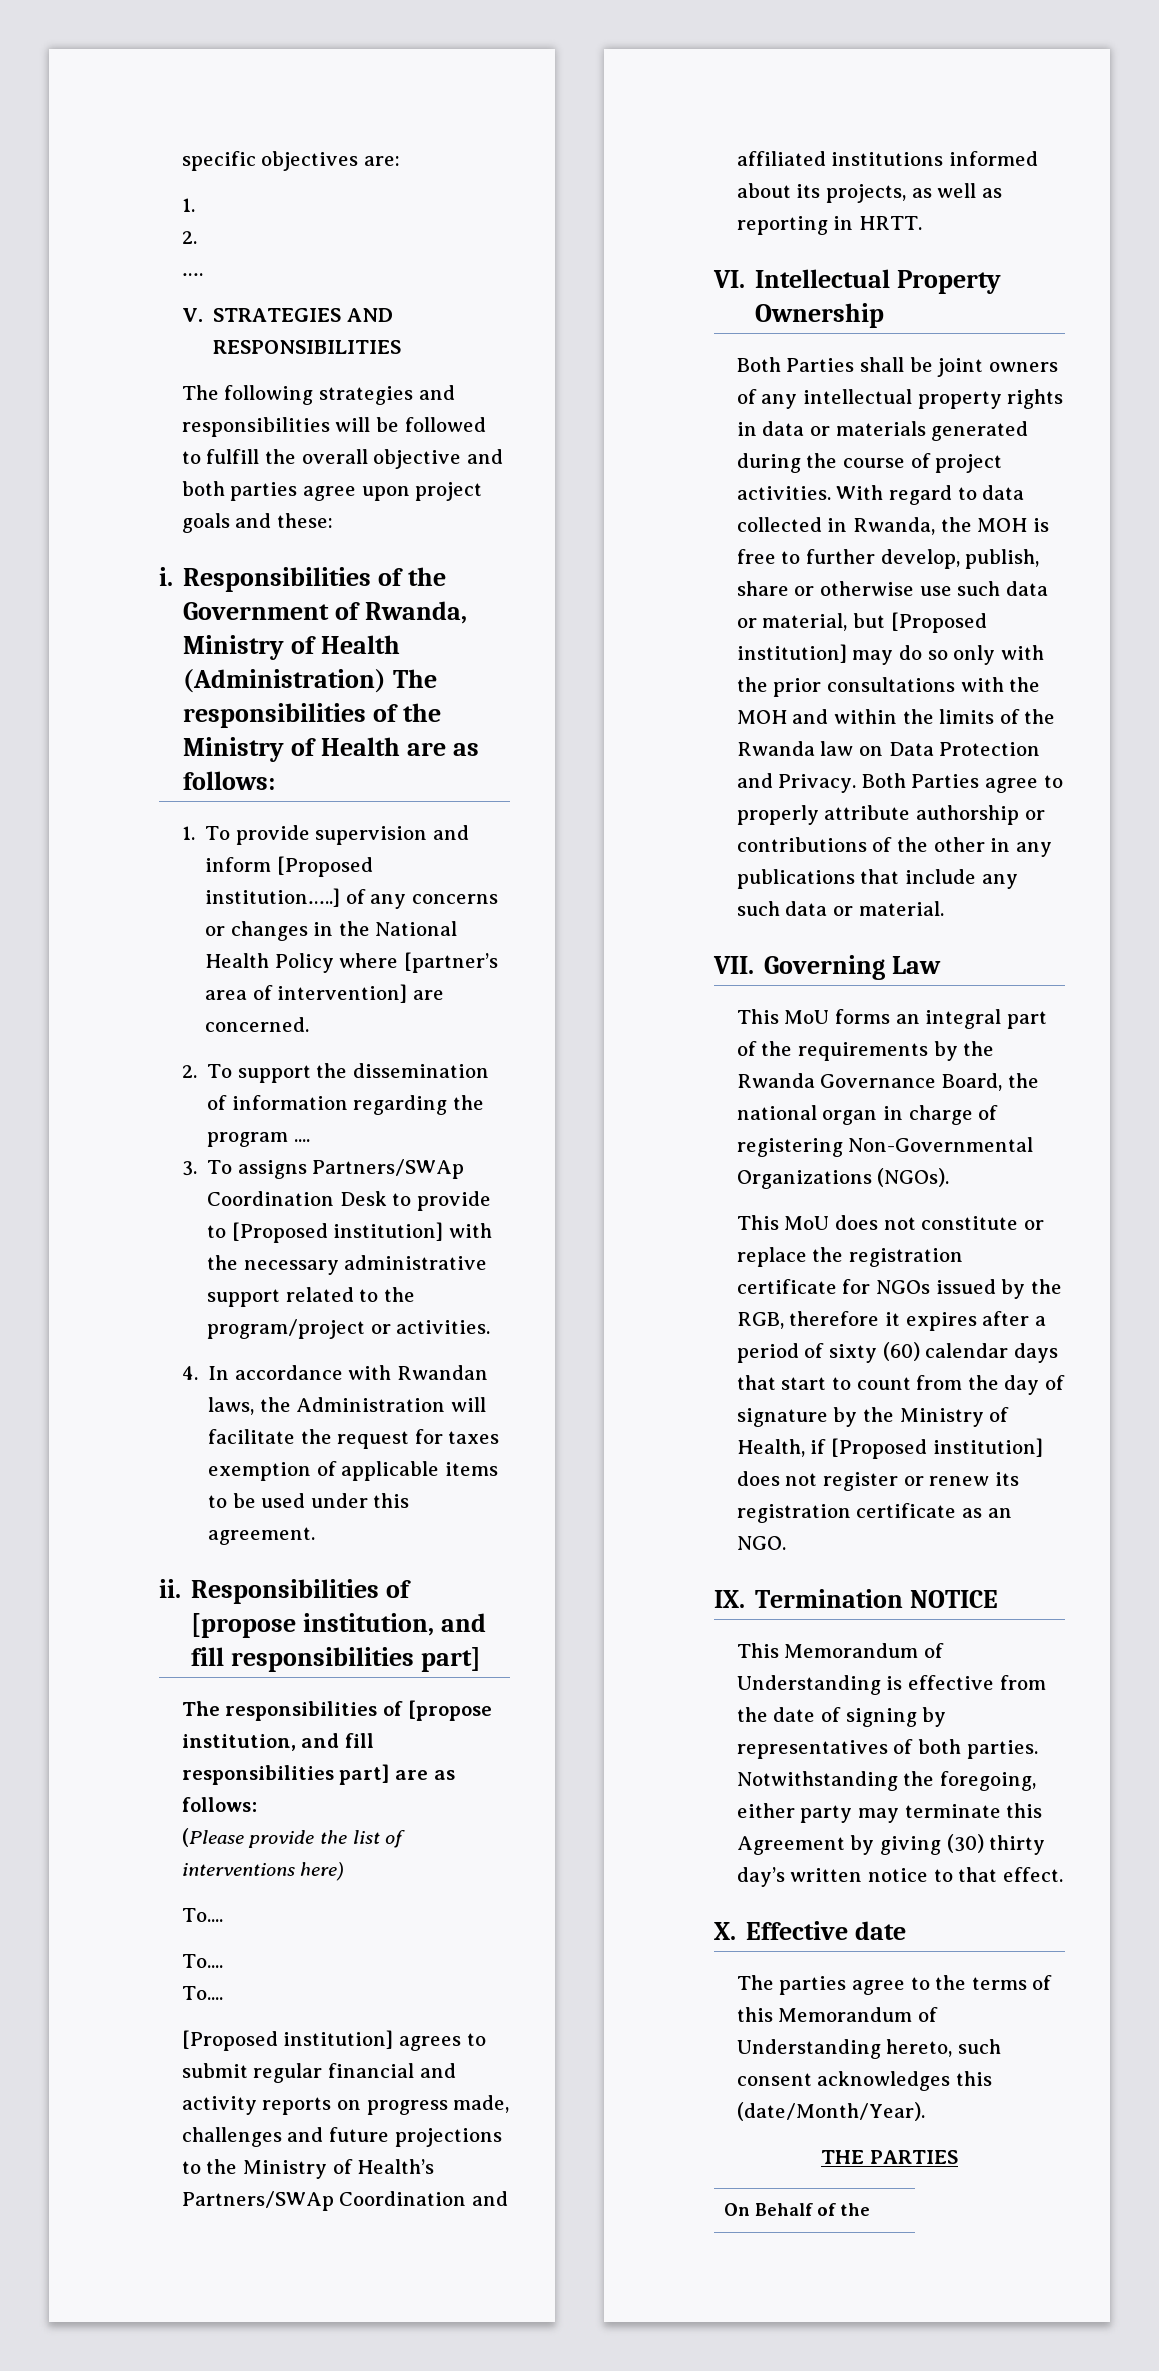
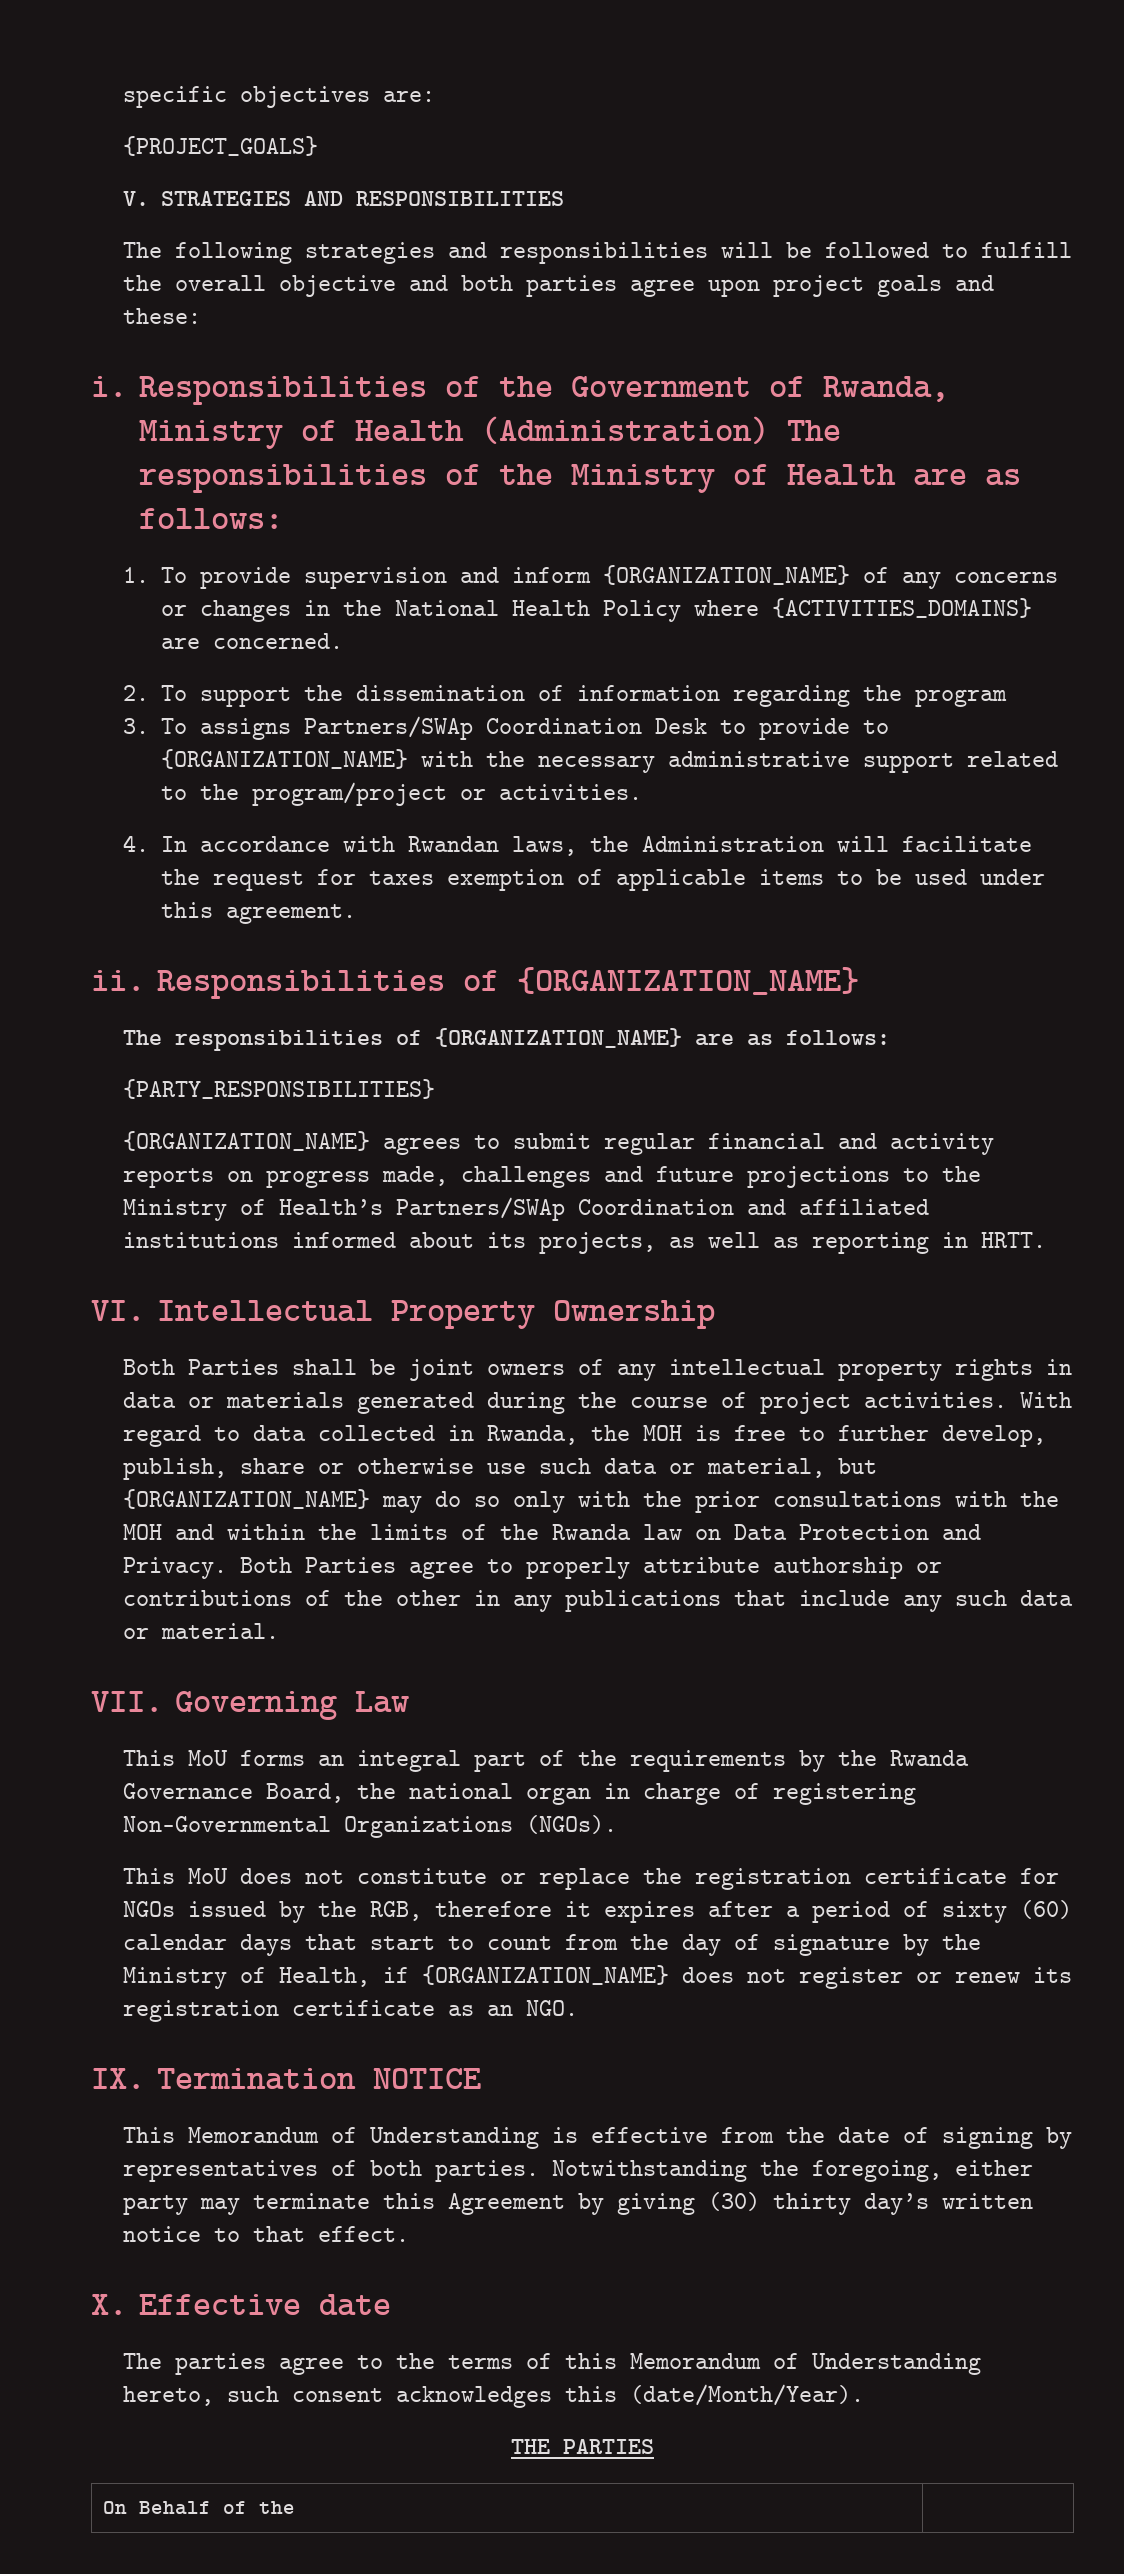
[181,198,195,212] [181,231,197,244] [181,273,203,276] 1. // 2. // …. -> [122,136,318,156] {PROJECT_GOALS}
[276,856,373,877] [205,888,341,907] [Proposed institution…..] -> [602,565,850,585] {ORGANIZATION_NAME}
[403,952,498,973] [205,984,408,1003] [partner’s area of intervention] -> [771,598,1032,618] {ACTIVITIES_DOMAINS}
[293,1139,310,1142] .... -> (1007, 698) none
[231,1222,444,1243] [Proposed institution] -> [160,749,408,769] {ORGANIZATION_NAME}
[191,1613,487,1638] [191,1647,482,1672] [181,1700,492,1721] [181,1733,374,1751] [181,1764,455,1785] [181,1797,257,1812] [181,1828,406,1848] [181,1862,345,1881] [181,1908,223,1922] [181,1954,223,1968] [181,1986,223,2000] [181,2030,394,2051] [propose institution, and fill responsibilities part] // The responsibilities of [propose institution, and fill responsibilities part] are as follows: // (Please provide the list of interventions here) // To.... // To.... // To.... // [Proposed institution] -> [517,967,860,995] [122,1028,890,1051] [122,1079,435,1099] [122,1131,370,1151] {ORGANIZATION_NAME} // The responsibilities of {ORGANIZATION_NAME} are as follows: // {PARTY_RESPONSIBILITIES} // {ORGANIZATION_NAME}
[890,612,987,633] [736,644,847,663] [Proposed institution] -> [122,1489,370,1509] {ORGANIZATION_NAME}
[830,1438,1043,1459] [Proposed institution] -> [421,1965,669,1985] {ORGANIZATION_NAME}

